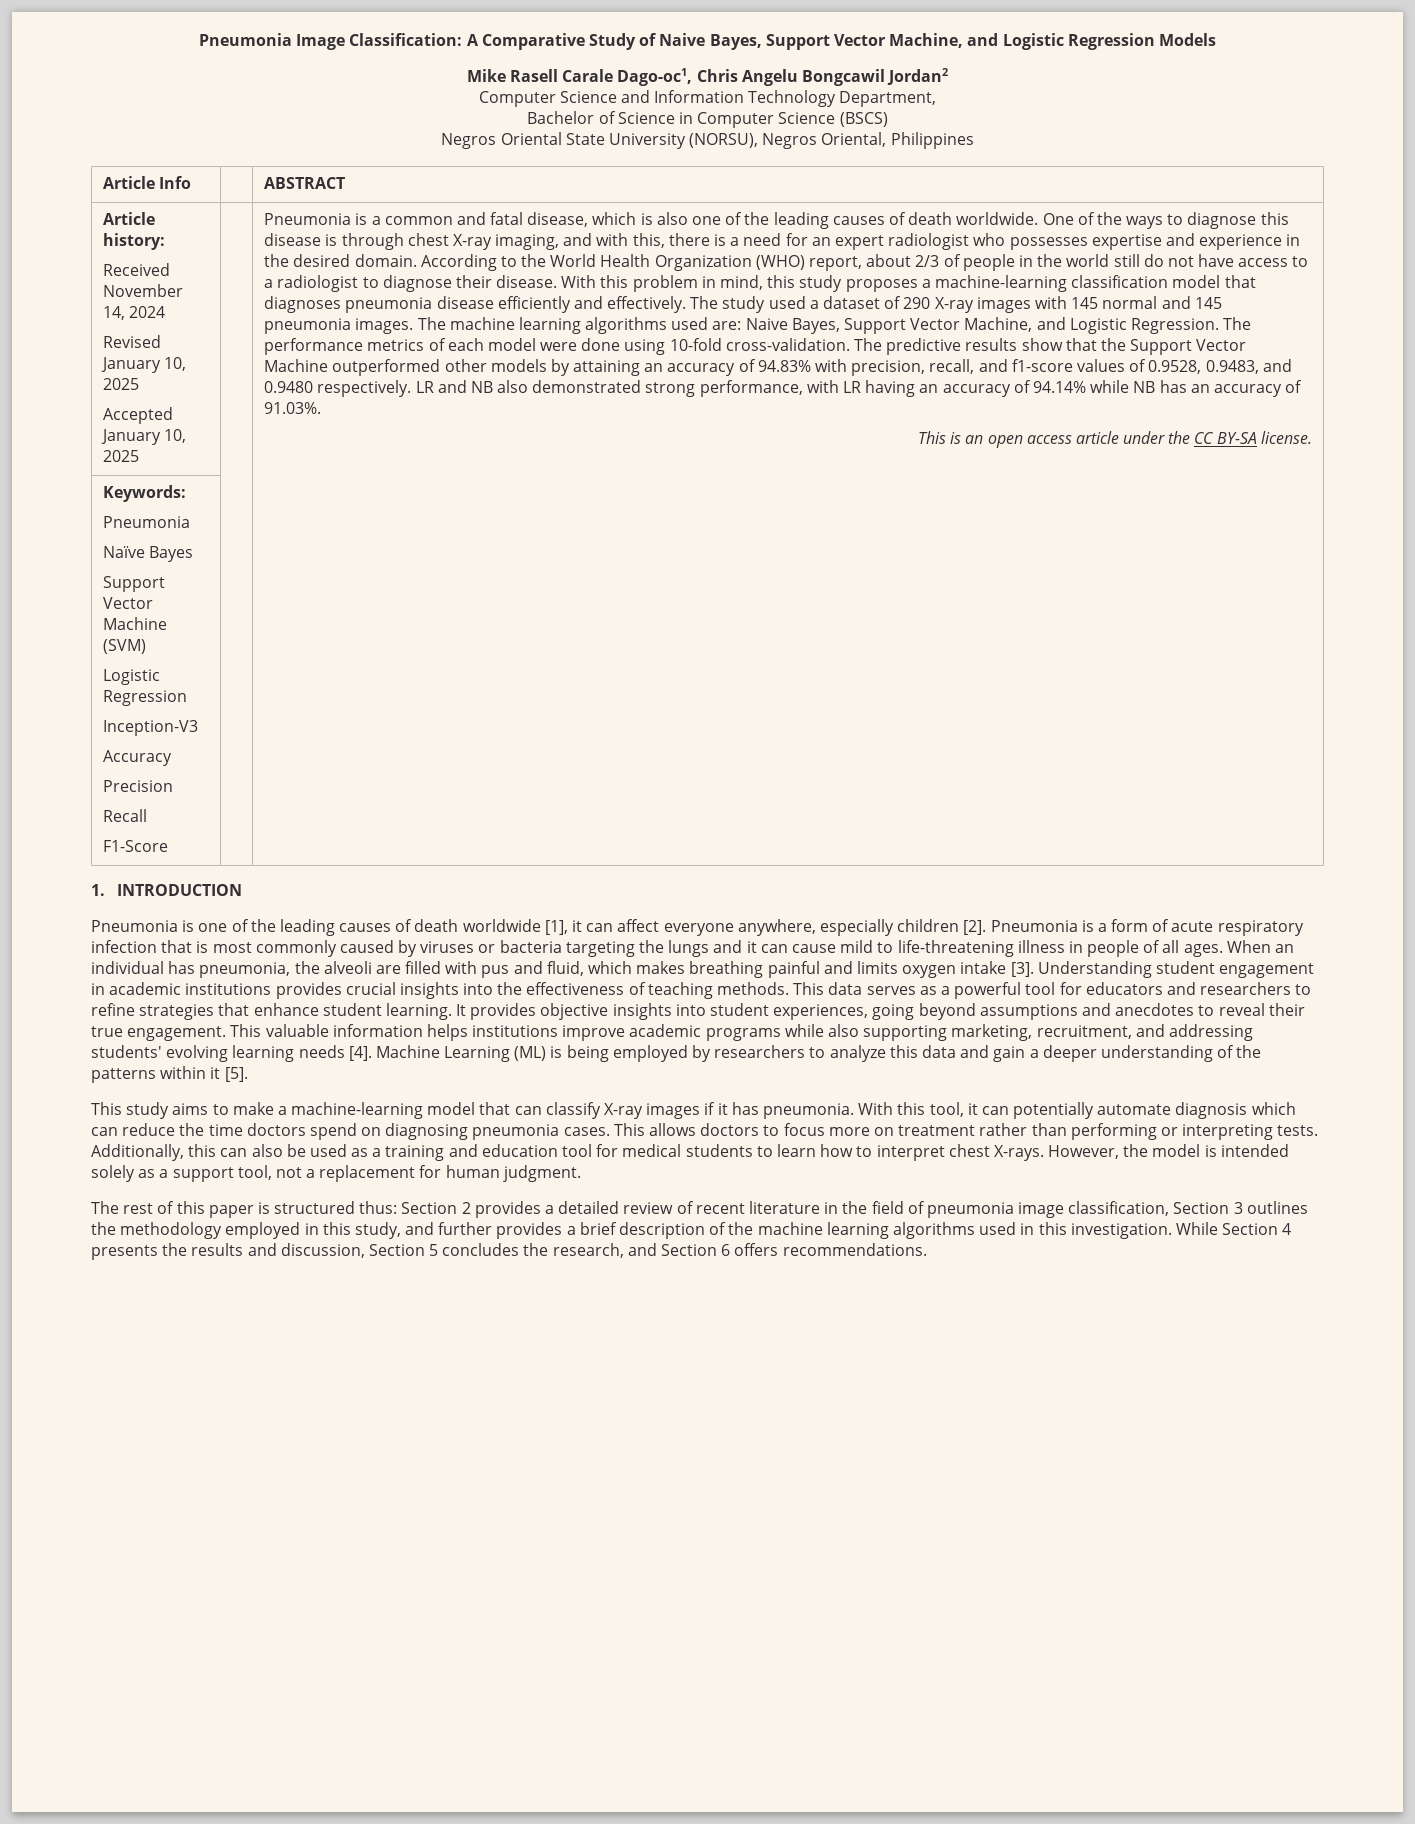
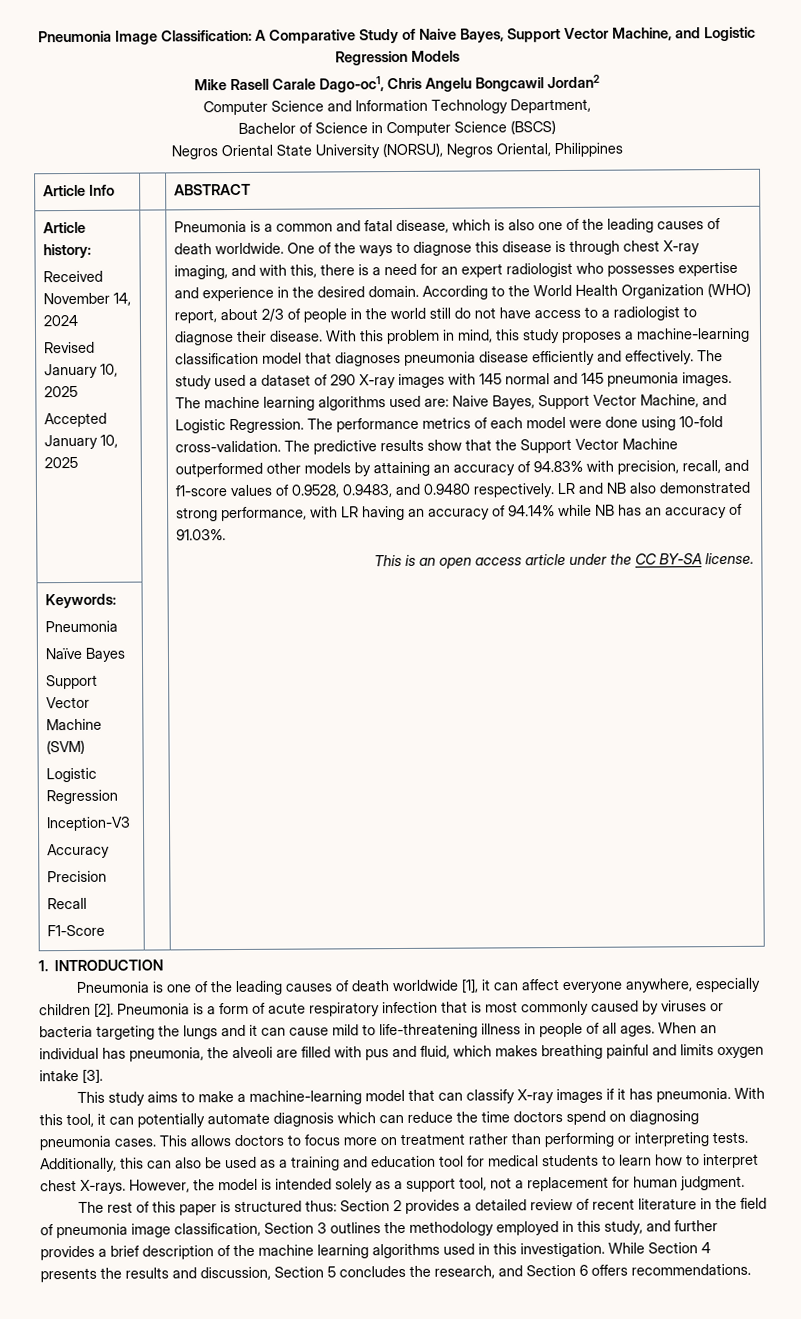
[1037,961,1315,978] [91,982,1312,999] [91,1003,1305,1020] [91,1024,1253,1041] [91,1045,1262,1062] [91,1066,248,1083] Understanding student engagement in academic institutions provides crucial insights into the effectiveness of teaching methods. This data serves as a powerful tool for educators and researchers to refine strategies that enhance student learning. It provides objective insights into student experiences, going beyond assumptions and anecdotes to reveal their true engagement. This valuable information helps institutions improve academic programs while also supporting marketing, recruitment, and addressing students' evolving learning needs [4]. Machine Learning (ML) is being employed by researchers to analyze this data and gain a deeper understanding of the patterns within it [5]. -> (103, 1076) none

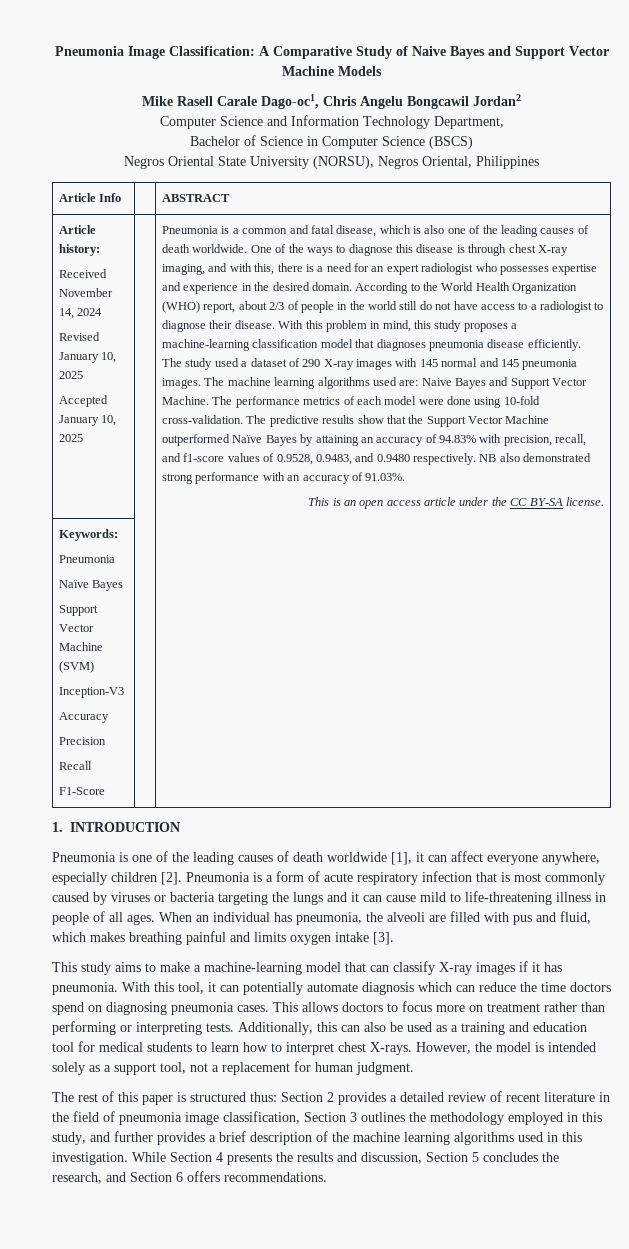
[460,26,756,43] [334,50,408,66] Bayes, Support Vector Machine, and Logistic Regression -> [449,46,609,59] [282,66,334,76] Bayes and Support Vector Machine
[532,350,695,366] efficiently and effectively. -> [527,339,581,351] efficiently.
[492,393,728,410] [175,418,305,434] Bayes, Support Vector Machine, and Logistic Regression. -> [455,377,588,389] [162,396,210,405] Bayes and Support Vector Machine.
[266,462,352,474] other models -> [232,435,297,446] Naïve Bayes
[557,482,604,495] LR and -> (477, 459) none
[221,504,643,522] performance, with LR having an accuracy of 94.14% while NB has -> [195,472,285,484] performance with
[46,767,98,783] [46,789,119,805] // Logistic Regression -> (95, 667) none

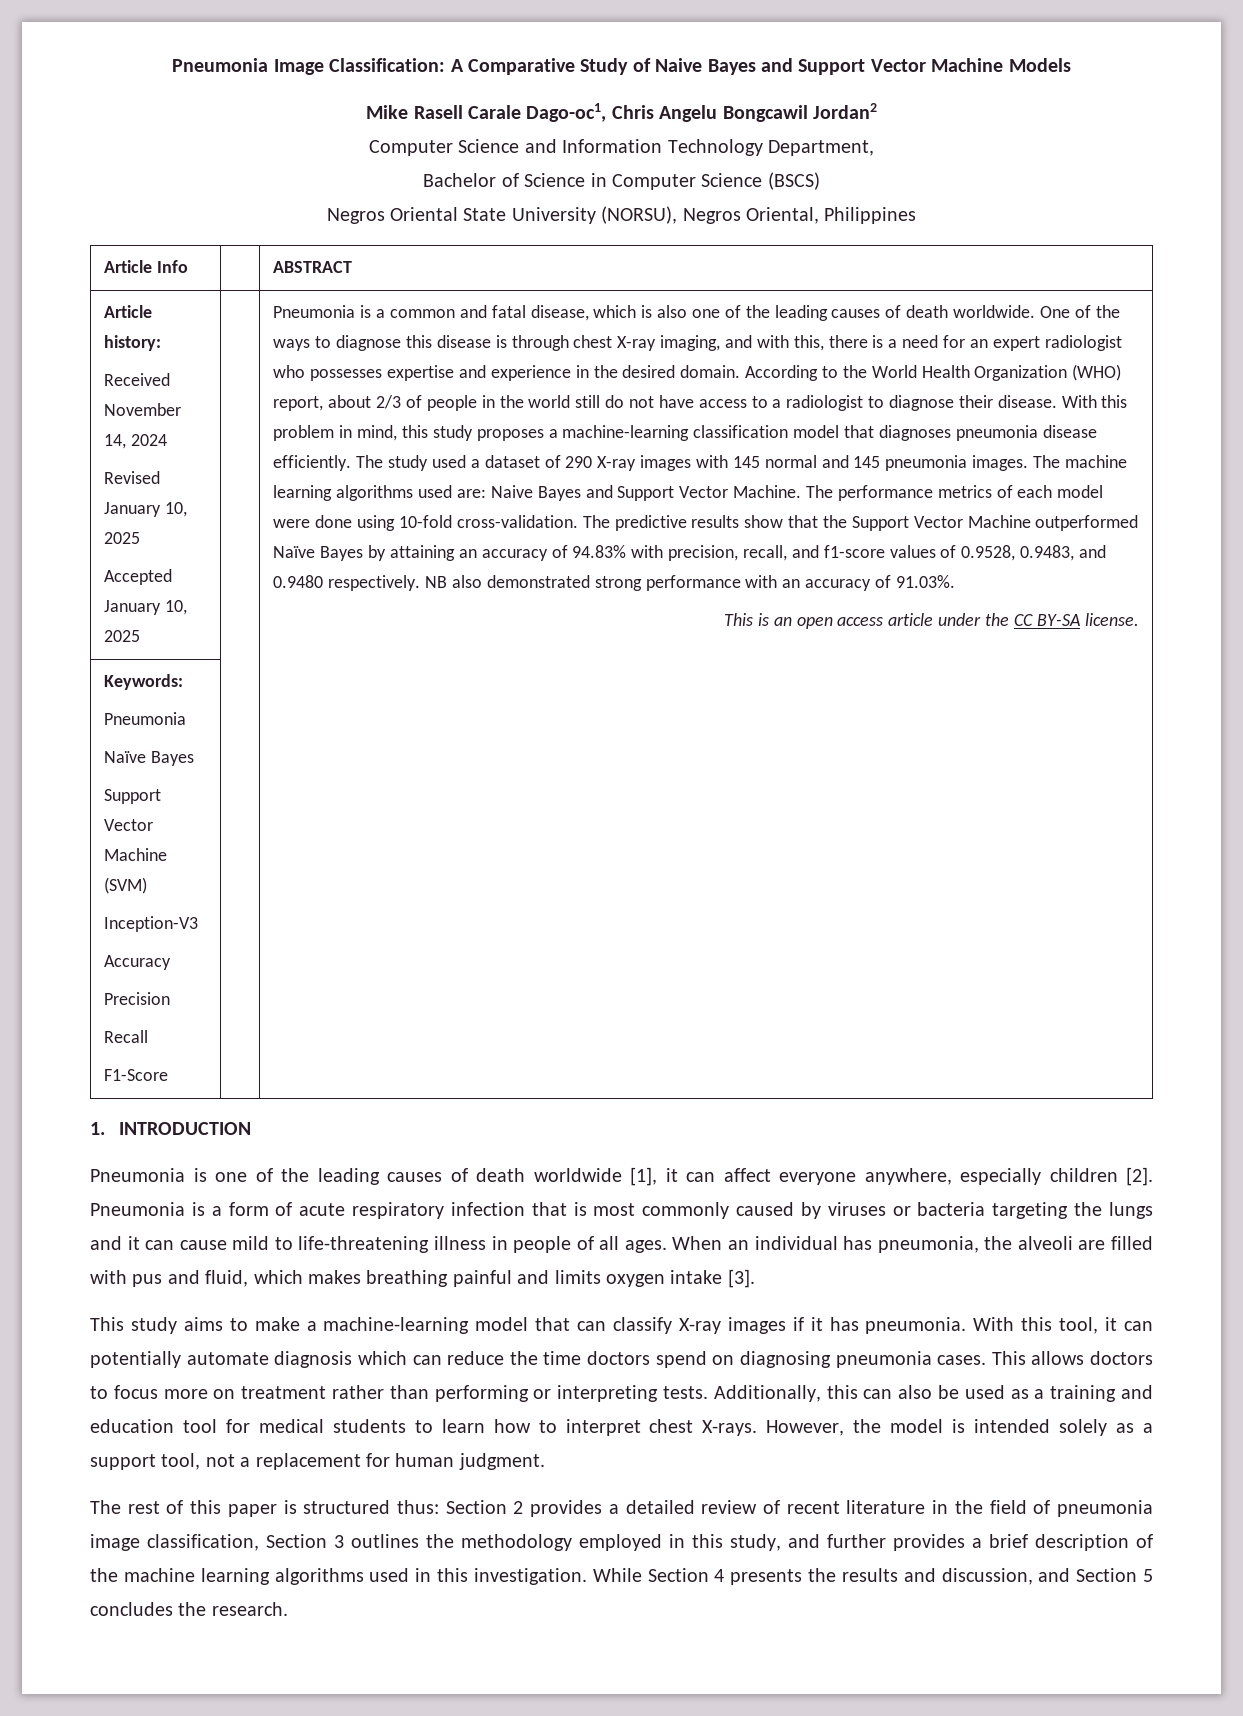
(422, 1158) none -> [1038,1568,1071,1582] and
[52,1171,327,1184] research, and Section 6 offers recommendations. -> [211,1602,288,1616] research.

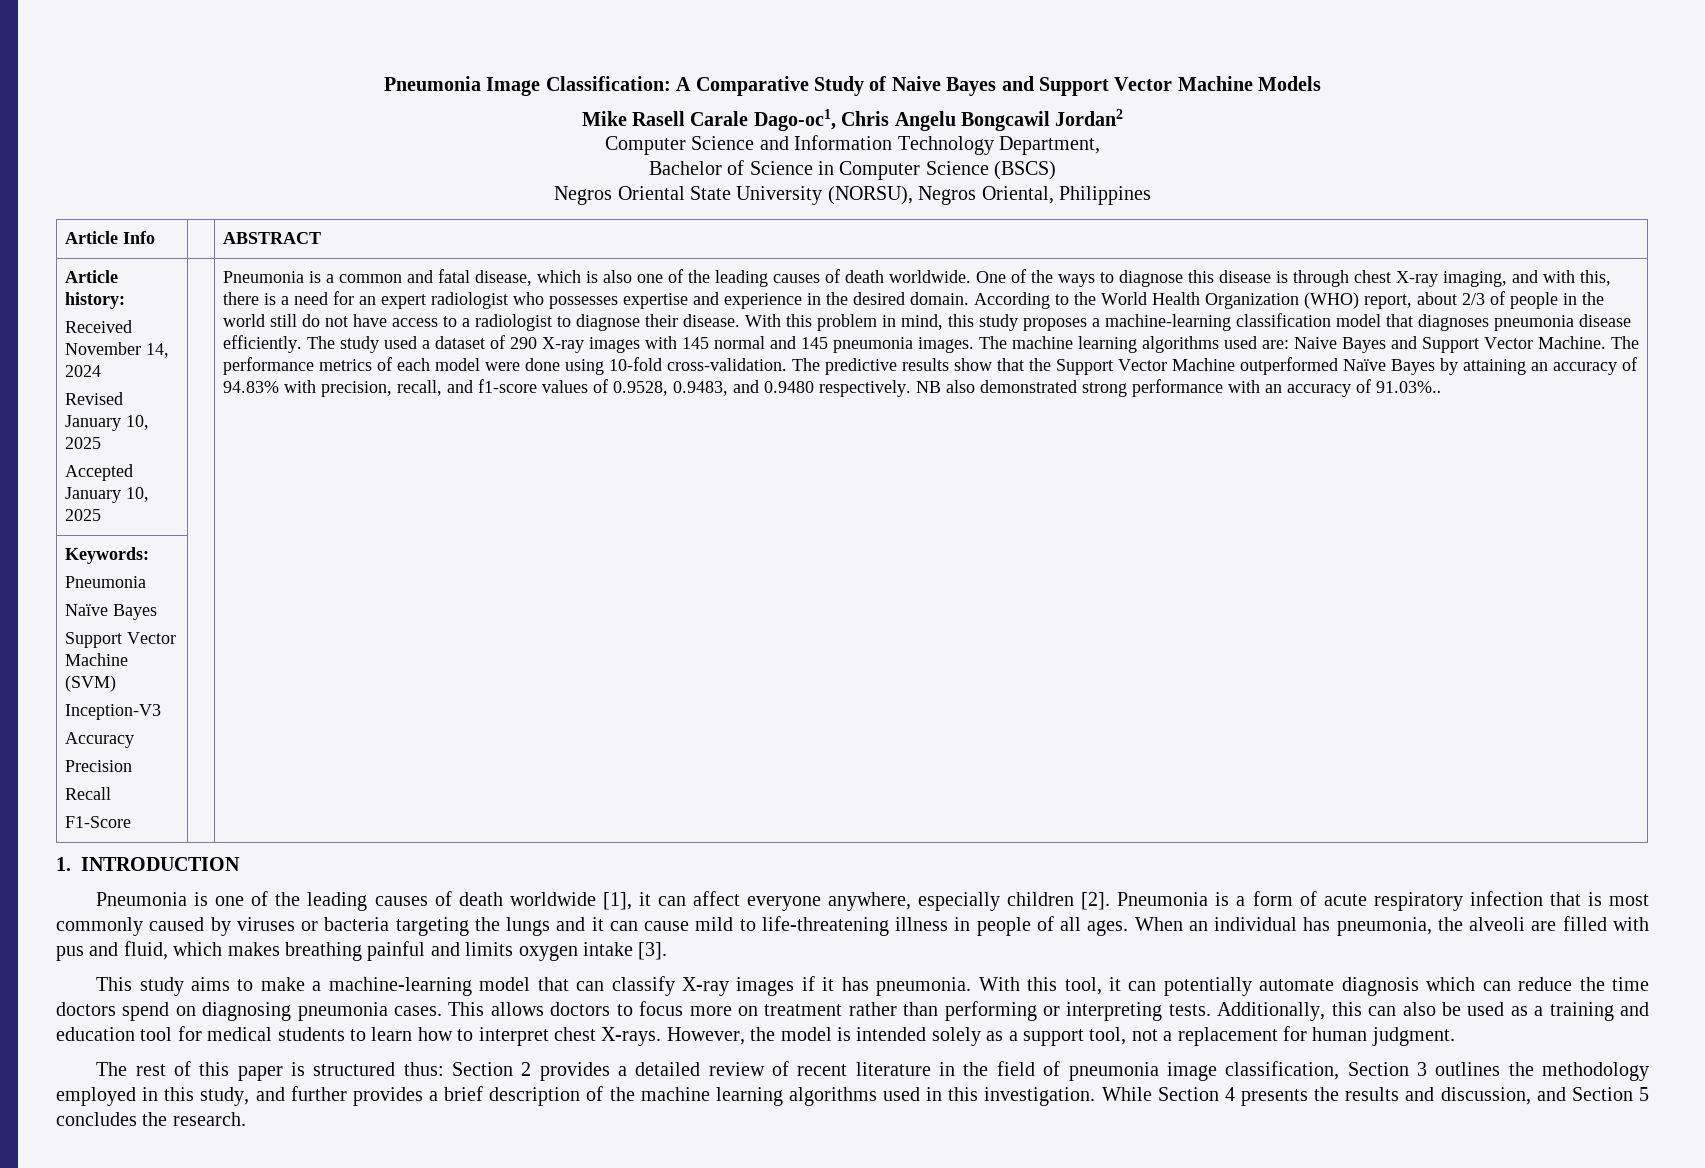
[895,575,955,588] [724,613,1139,629] 91.03%. // This is an open access article under the CC BY-SA license. -> [1375,381,1442,393] 91.03%..

